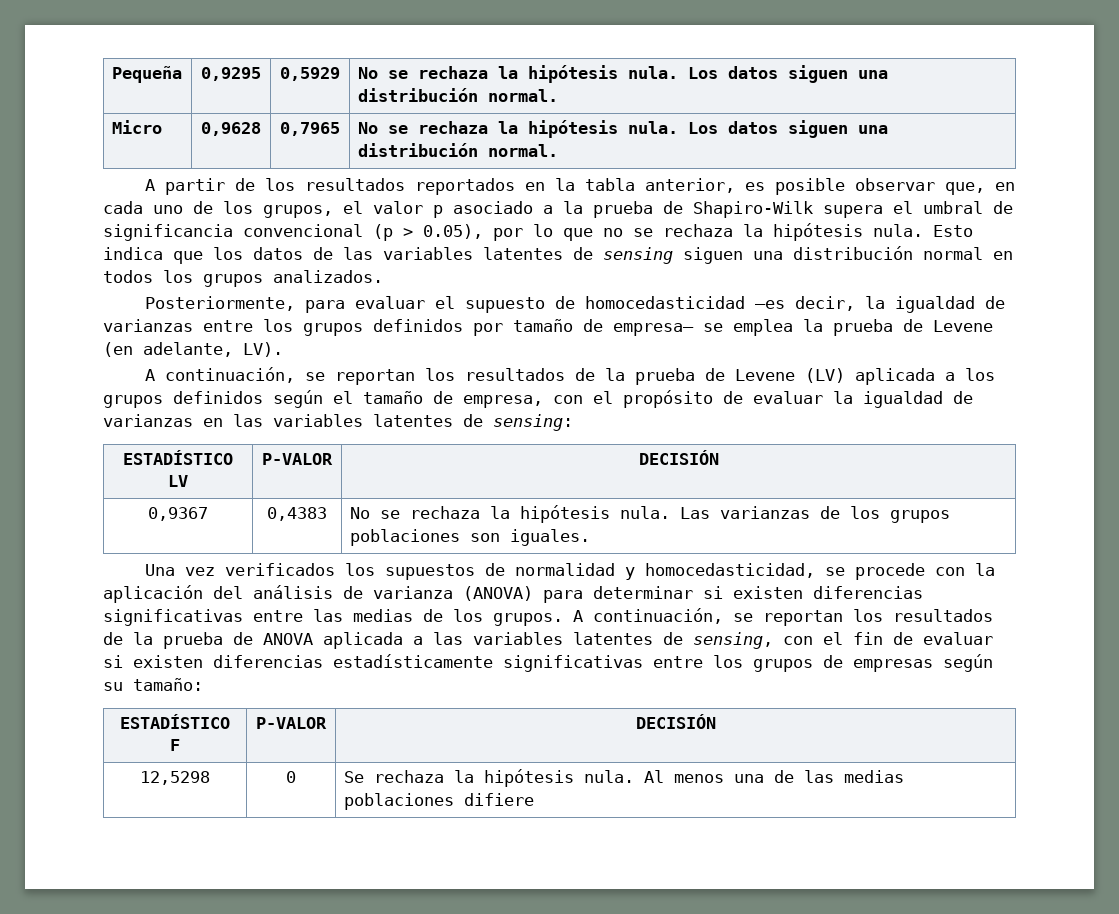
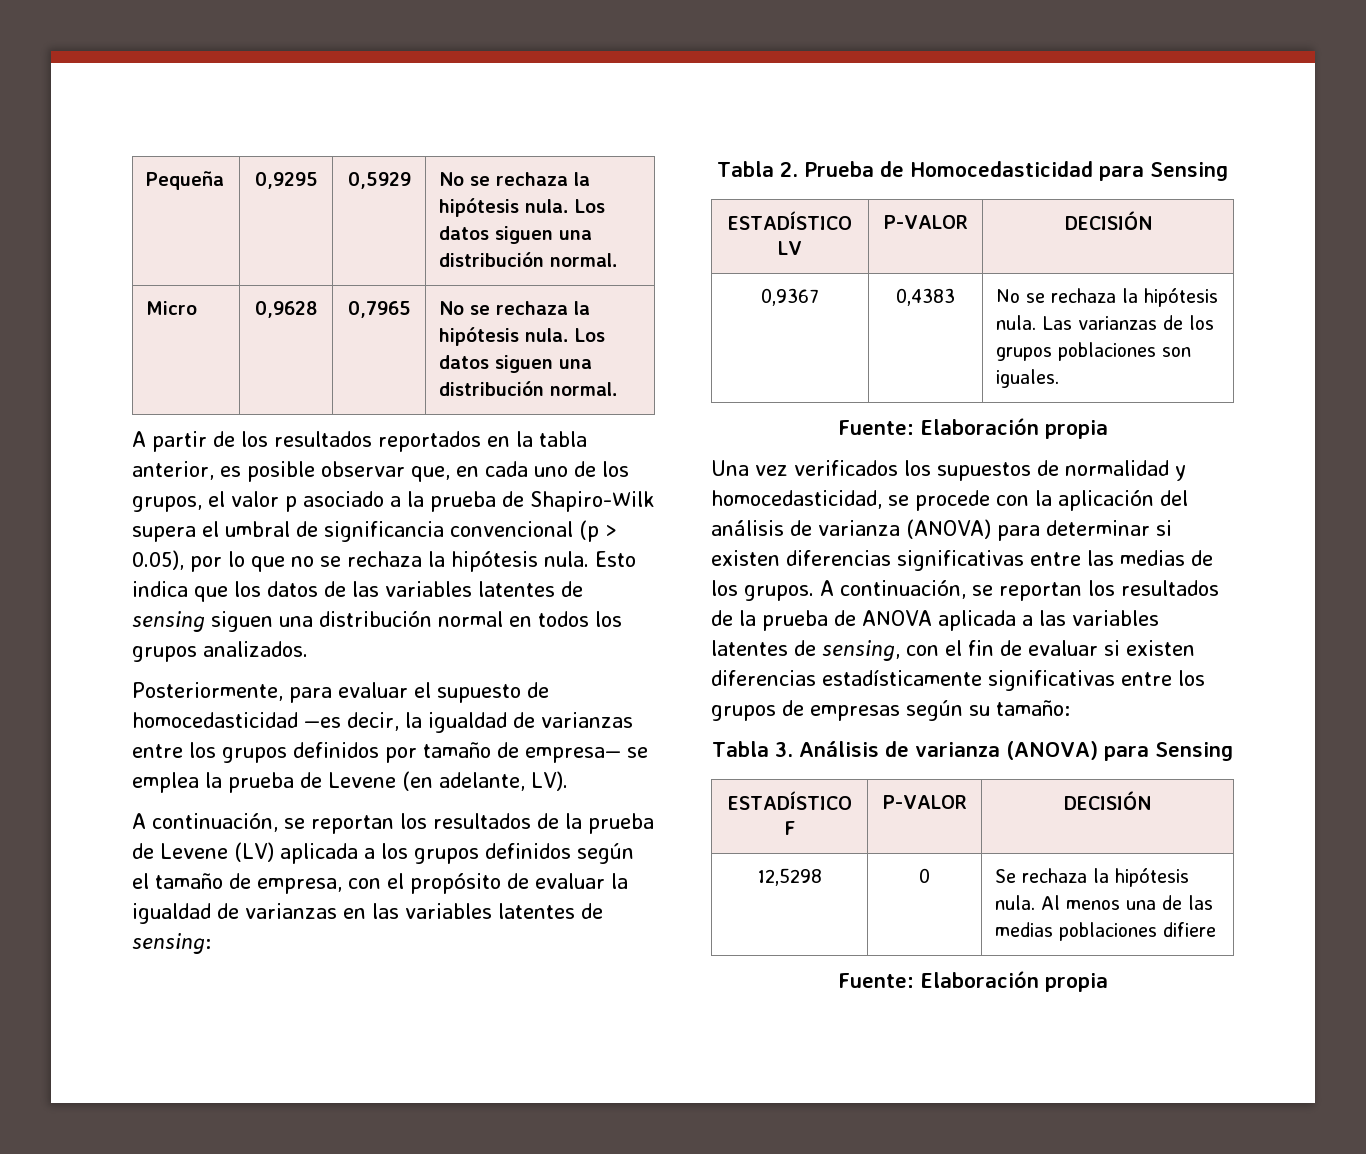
(573, 422) none -> [717,161,1228,181] // Tabla 2. Prueba de Homocedasticidad para Sensing
(590, 537) none -> [837,418,1108,439] // Fuente: Elaboración propia
(203, 684) none -> [712,741,1233,761] // Tabla 3. Análisis de varianza (ANOVA) para Sensing
(534, 799) none -> [837,971,1108,992] // Fuente: Elaboración propia

